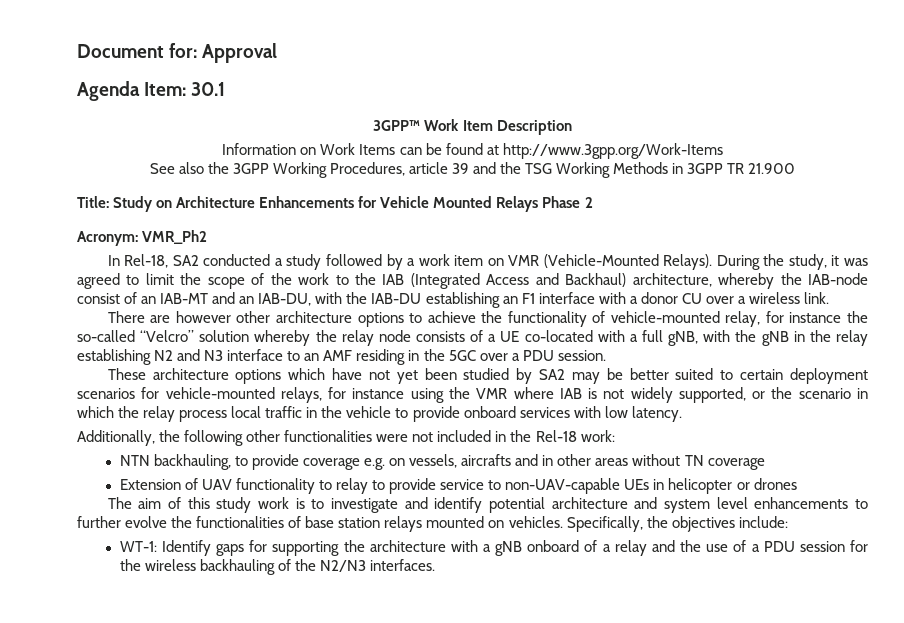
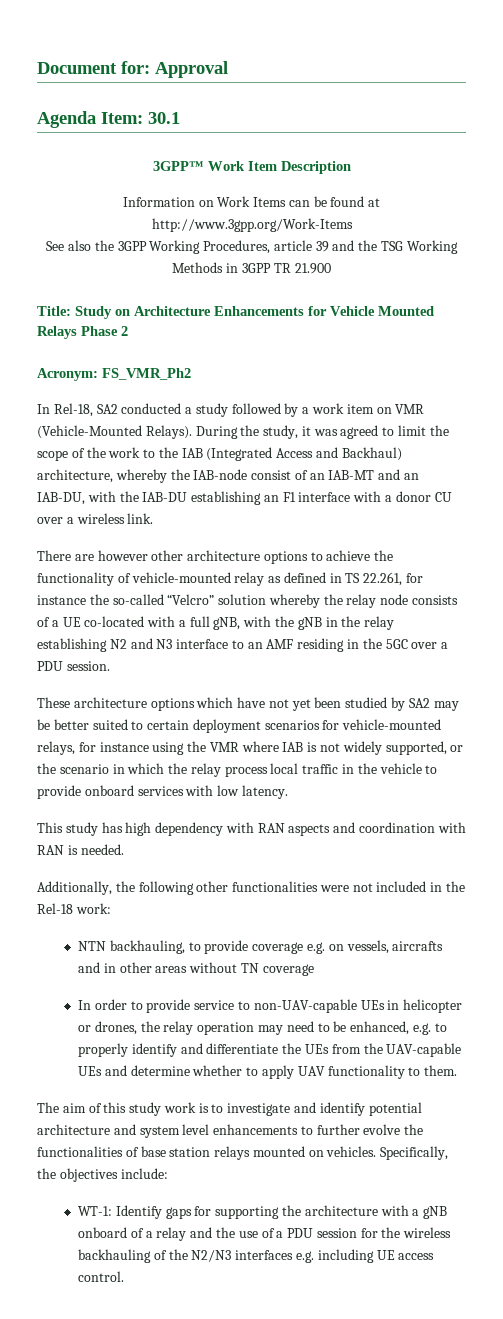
[142,230,208,244] VMR_Ph2 -> [102,368,191,380] FS_VMR_Ph2
[725,311,761,327] relay, -> [234,572,403,586] relay as defined in TS 22.261,
(682, 414) none -> [37,822,466,836] [37,844,124,855] // This study has high dependency with RAN aspects and coordination with RAN is needed.
[119,478,369,494] Extension of UAV functionality to relay -> [78,999,127,1010] In order
[753,478,797,490] drones -> [94,1021,447,1035] [78,1043,462,1057] [78,1065,458,1079] drones, the relay operation may need to be enhanced, e.g. to properly identify and differentiate the UEs from the UAV-capable UEs and determine whether to apply UAV functionality to them.
[370,559,436,571] interfaces. -> [235,1249,435,1263] [78,1271,125,1282] interfaces e.g. including UE access control.

